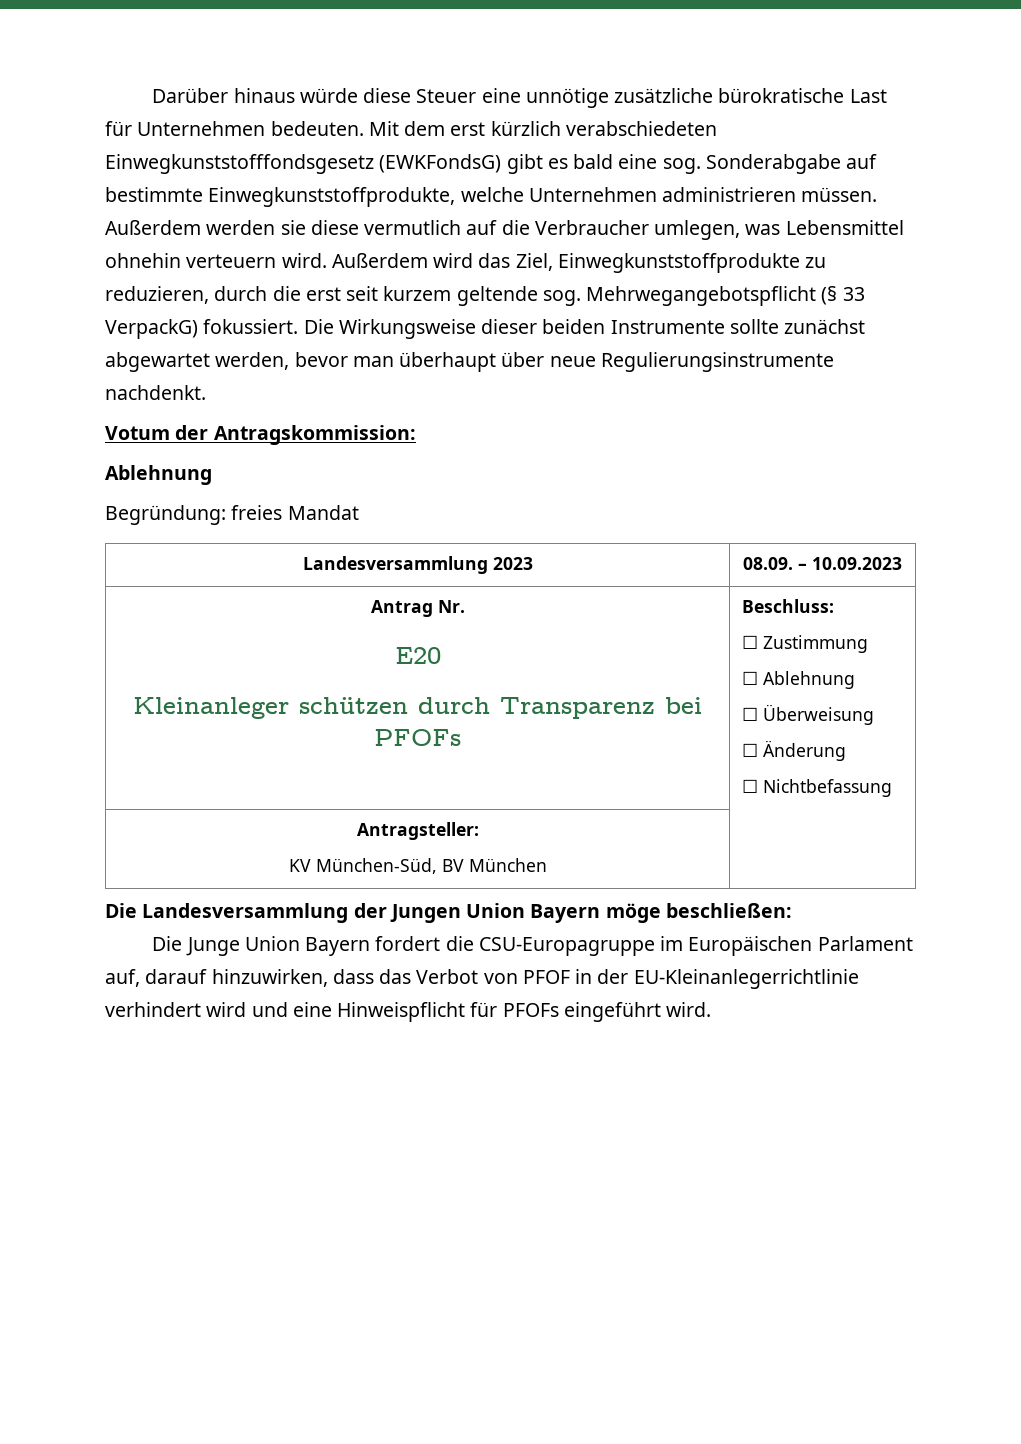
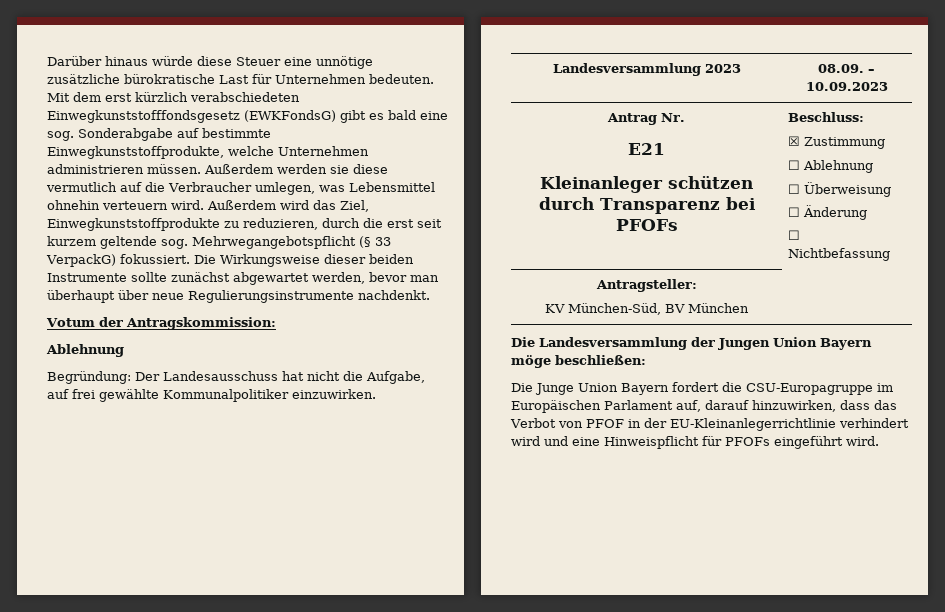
[231,505,359,520] freies Mandat -> [135,371,425,384] [47,389,376,402] Der Landesausschuss hat nicht die Aufgabe, auf frei gewählte Kommunalpolitiker einzuwirken.
[394,647,441,664] E20 -> [628,143,665,155] E21
[742,635,759,649] ☐ -> [788,136,801,146] ☒

